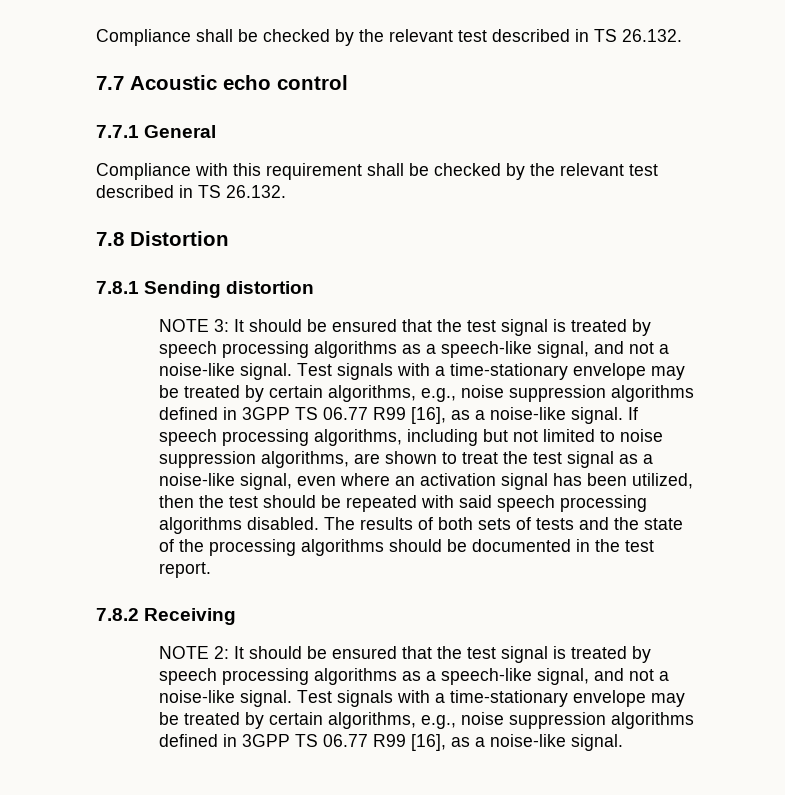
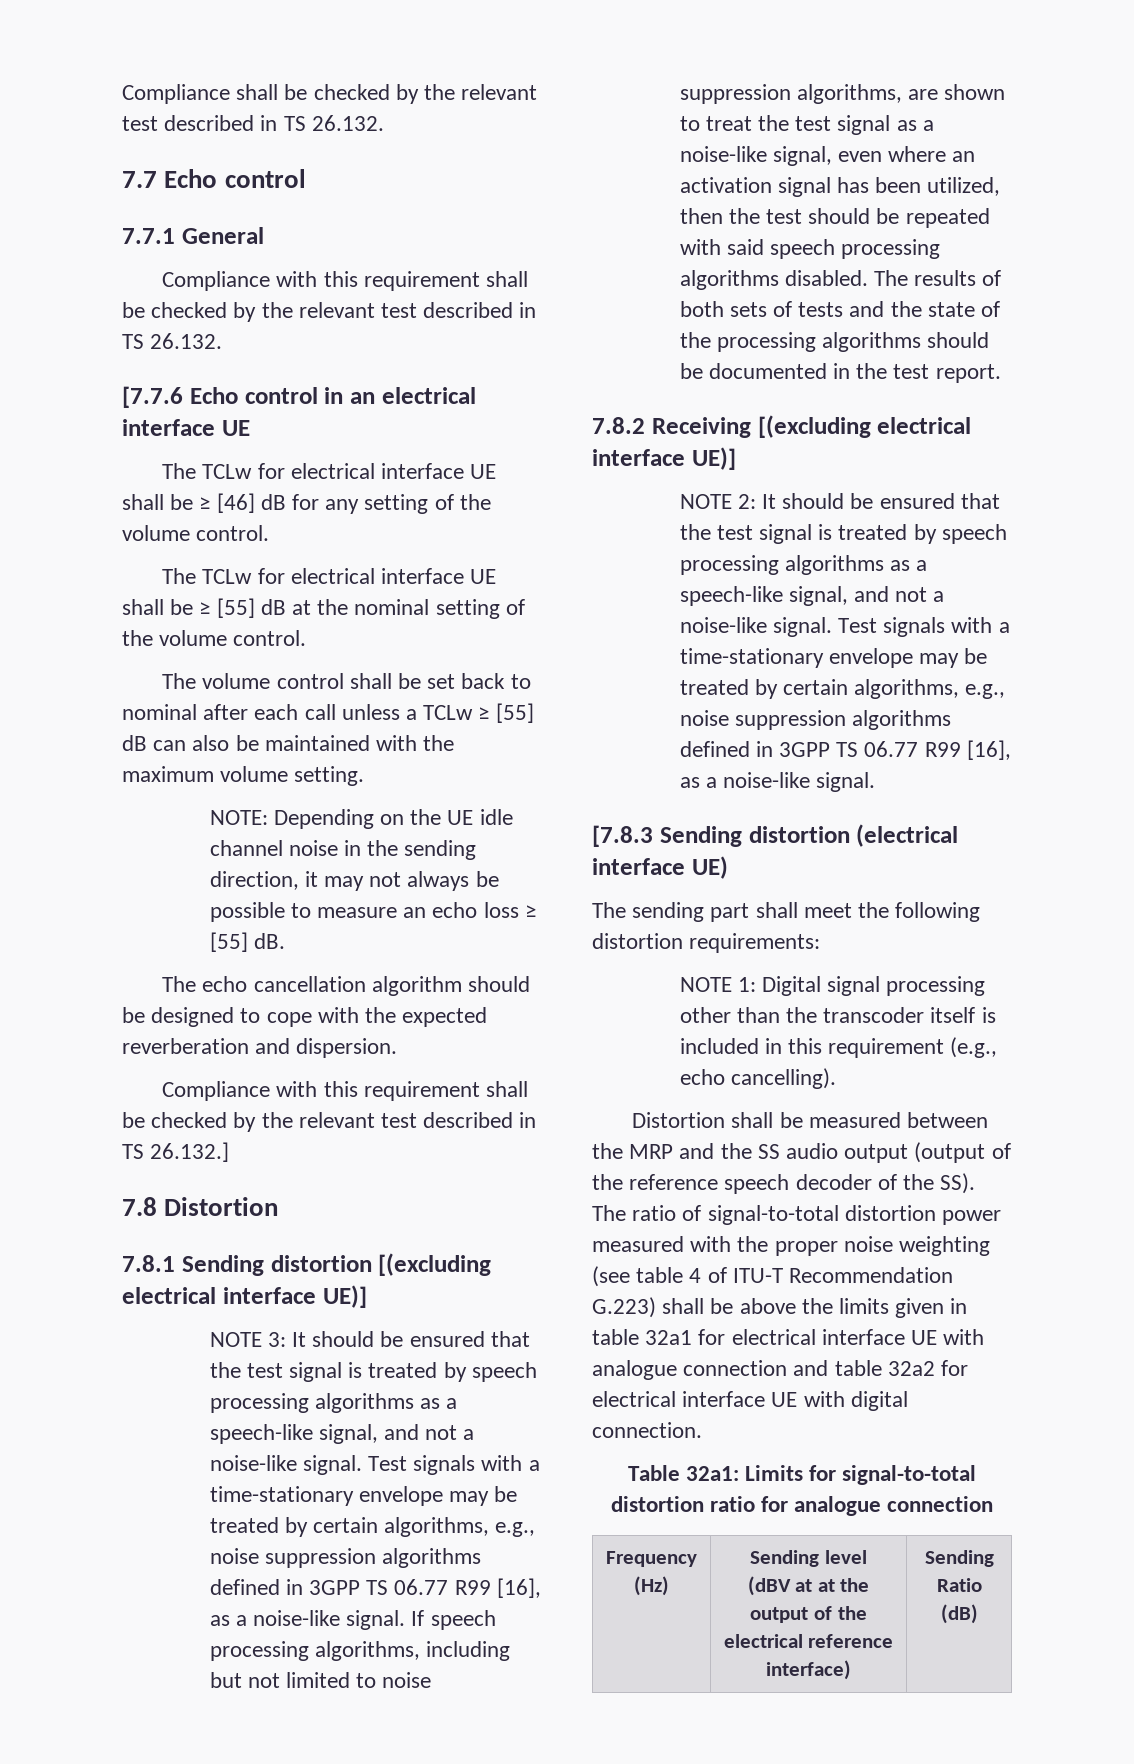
[130,75,271,90] Acoustic echo -> [164,169,218,188] Echo
(286, 191) none -> [122,386,476,408] [122,419,250,436] [162,463,497,479] [122,493,491,514] [122,525,270,541] [162,568,497,584] [122,598,525,619] [122,630,307,646] [162,673,531,689] [122,703,534,723] [122,735,455,751] [122,766,365,786] [209,809,513,829] [209,840,477,860] [209,871,499,891] [209,902,536,922] [209,932,285,952] [162,976,531,996] [122,1007,488,1027] [122,1038,398,1058] [162,1081,529,1101] [122,1112,537,1132] [122,1142,230,1162] // [7.7.6 Echo control in an electrical interface UE // The TCLw for electrical interface UE shall be ≥ [46] dB for any setting of the volume control. // The TCLw for electrical interface UE shall be ≥ [55] dB at the nominal setting of the volume control. // The volume control shall be set back to nominal after each call unless a TCLw ≥ [55] dB can also be maintained with the maximum volume setting. // NOTE: Depending on the UE idle channel noise in the sending direction, it may not always be possible to measure an echo loss ≥ [55] dB. // The echo cancellation algorithm should be designed to cope with the expected reverberation and dispersion. // Compliance with this requirement shall be checked by the relevant test described in TS 26.132.]
(315, 287) none -> [378,1253,492,1276] [122,1285,367,1308] [(excluding electrical interface UE)]
(237, 616) none -> [757,415,972,438] [592,447,736,470] [(excluding electrical interface UE)]
(623, 742) none -> [592,824,959,847] [592,856,728,879] [592,902,981,922] [592,933,821,953] [679,976,986,996] [679,1007,996,1023] [679,1037,998,1058] [679,1068,836,1089] [632,1112,989,1128] [592,1142,1011,1163] [592,1173,976,1194] [592,1205,1002,1225] [592,1236,991,1256] [592,1266,954,1287] [592,1297,968,1318] [592,1329,985,1345] [592,1360,969,1380] [592,1391,908,1411] [592,1422,702,1438] [627,1465,977,1485] [610,1496,994,1516] [606,1551,697,1567] [634,1576,669,1596] [750,1550,867,1567] [747,1576,870,1596] [750,1606,867,1623] [723,1634,894,1648] [766,1660,851,1680] [924,1550,994,1567] [936,1578,982,1592] [940,1604,978,1624] // [7.8.3 Sending distortion (electrical interface UE) // The sending part shall meet the following distortion requirements: // NOTE 1: Digital signal processing other than the transcoder itself is included in this requirement (e.g., echo cancelling). // Distortion shall be measured between the MRP and the SS audio output (output of the reference speech decoder of the SS). The ratio of signal-to-total distortion power measured with the proper noise weighting (see table 4 of ITU-T Recommendation G.223) shall be above the limits given in table 32a1 for electrical interface UE with analogue connection and table 32a2 for electrical interface UE with digital connection. // Table 32a1: Limits for signal-to-total distortion ratio for analogue connection // Frequency (Hz) | Sending level // (dBV at at the output of the electrical reference interface) | Sending Ratio (dB)

